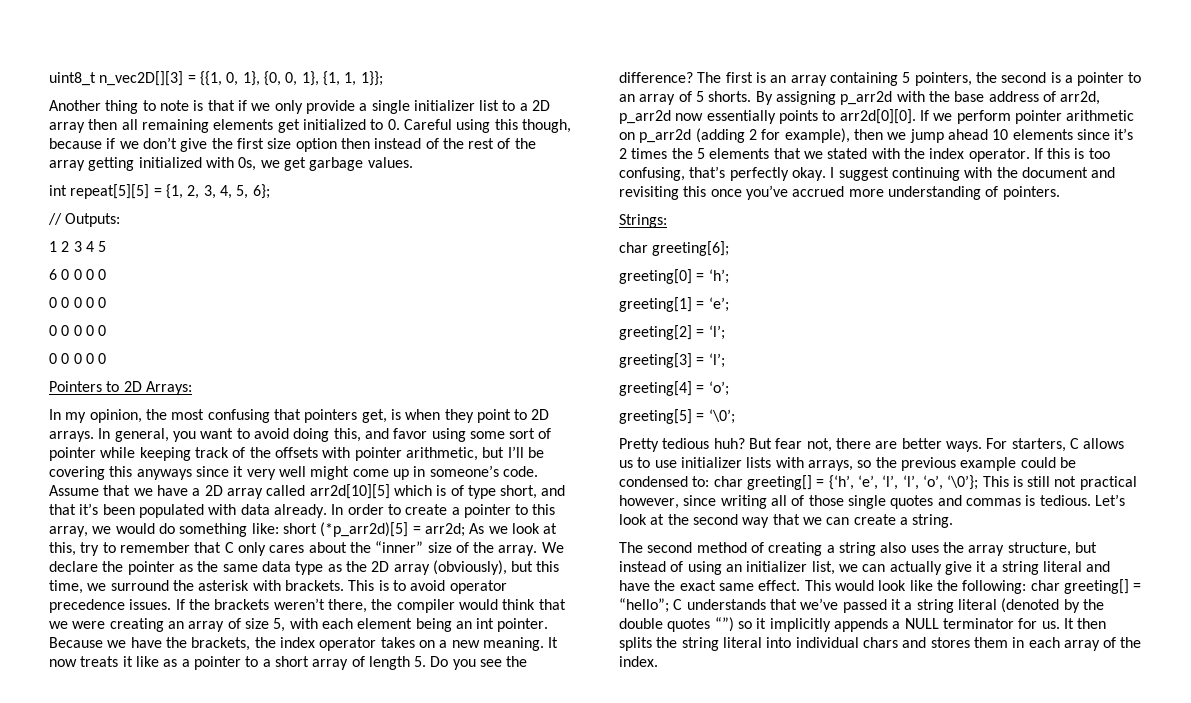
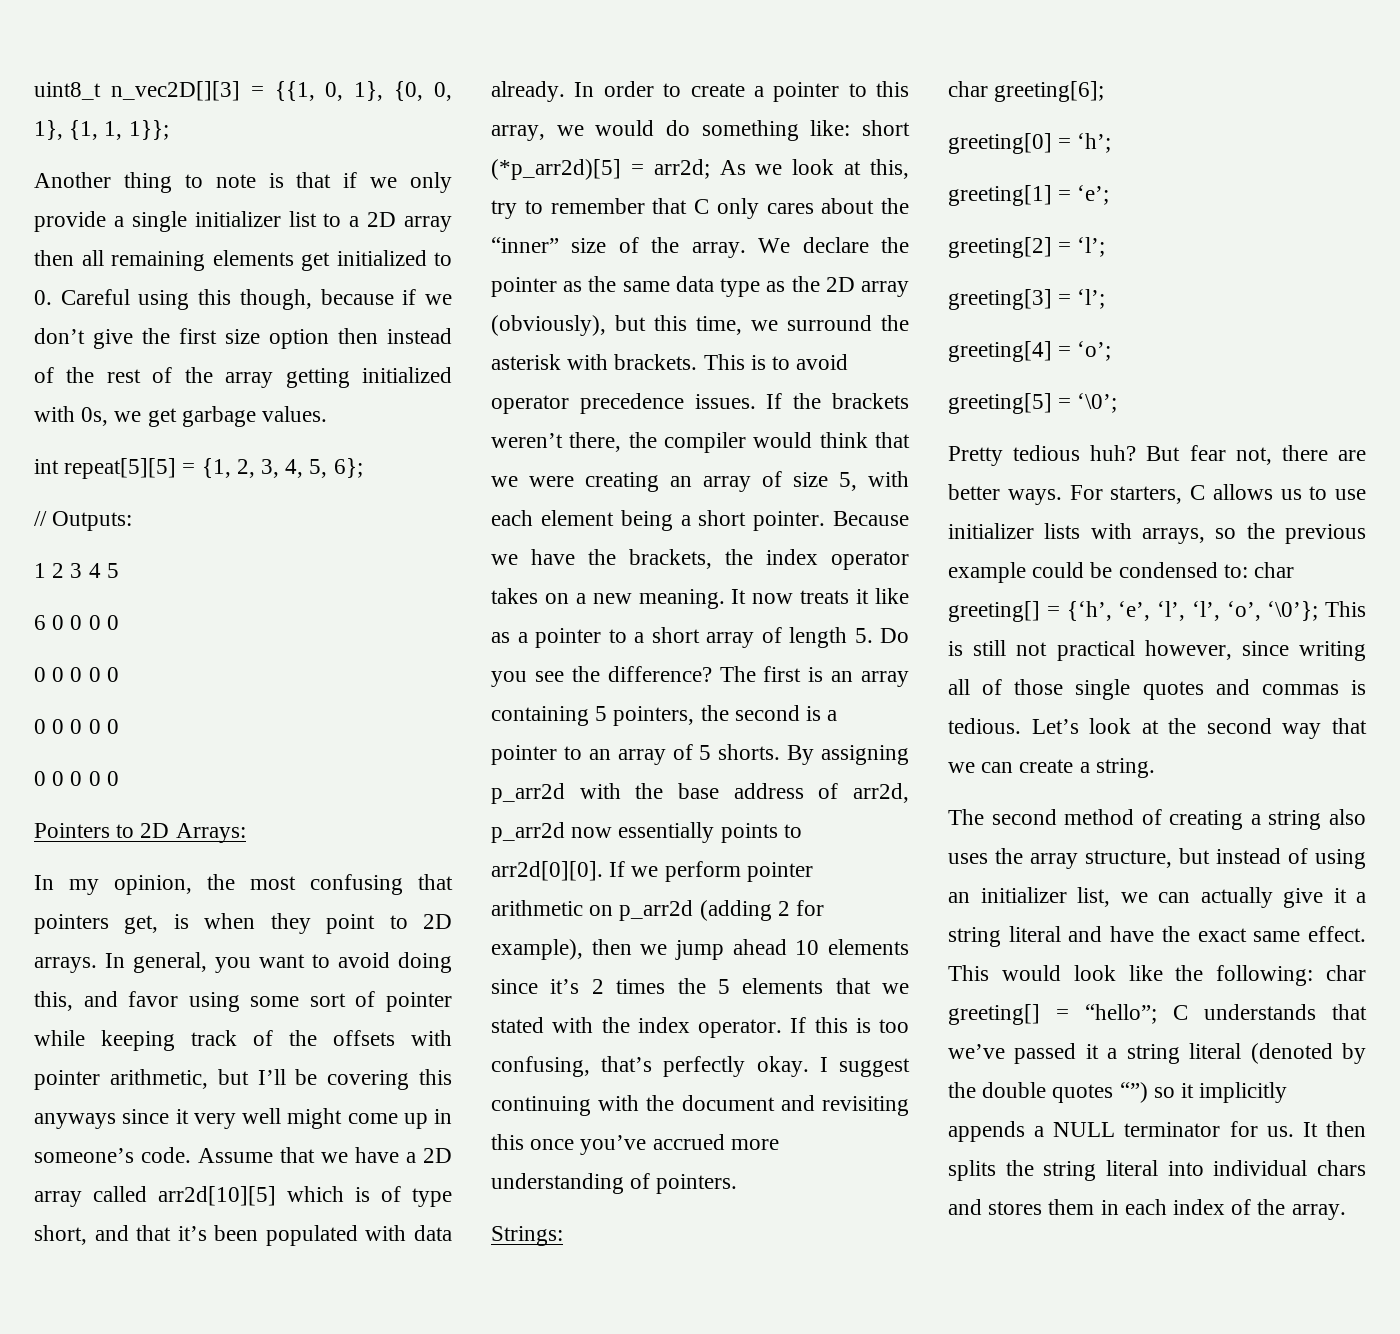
[455,618,495,629] an int -> [680,510,747,526] a short
[1063,637,1142,651] [619,656,658,667] array of the index. -> [1173,1199,1346,1220] index of the array.

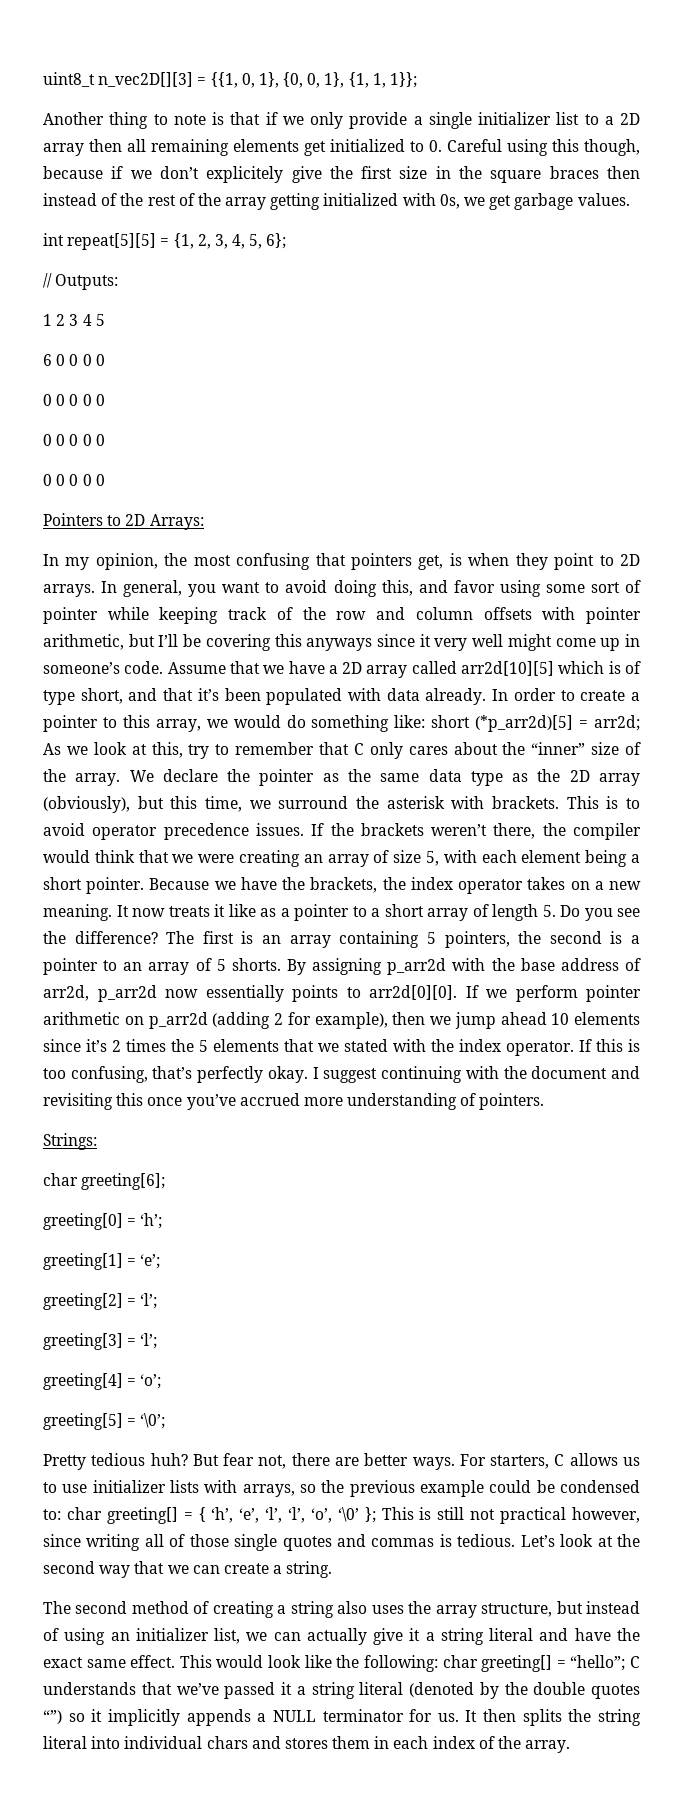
(85, 336) none -> [206,166,284,183] explicitely
[269,329,329,349] option -> [435,166,599,183] in the square braces
(317, 1038) none -> [336,607,473,620] row and column
[1066,601,1112,621] {‘h’, -> [198,1507,234,1523] { ‘h’,
[1267,601,1319,621] ‘\0’}; -> [337,1507,376,1523] ‘\0’ };

